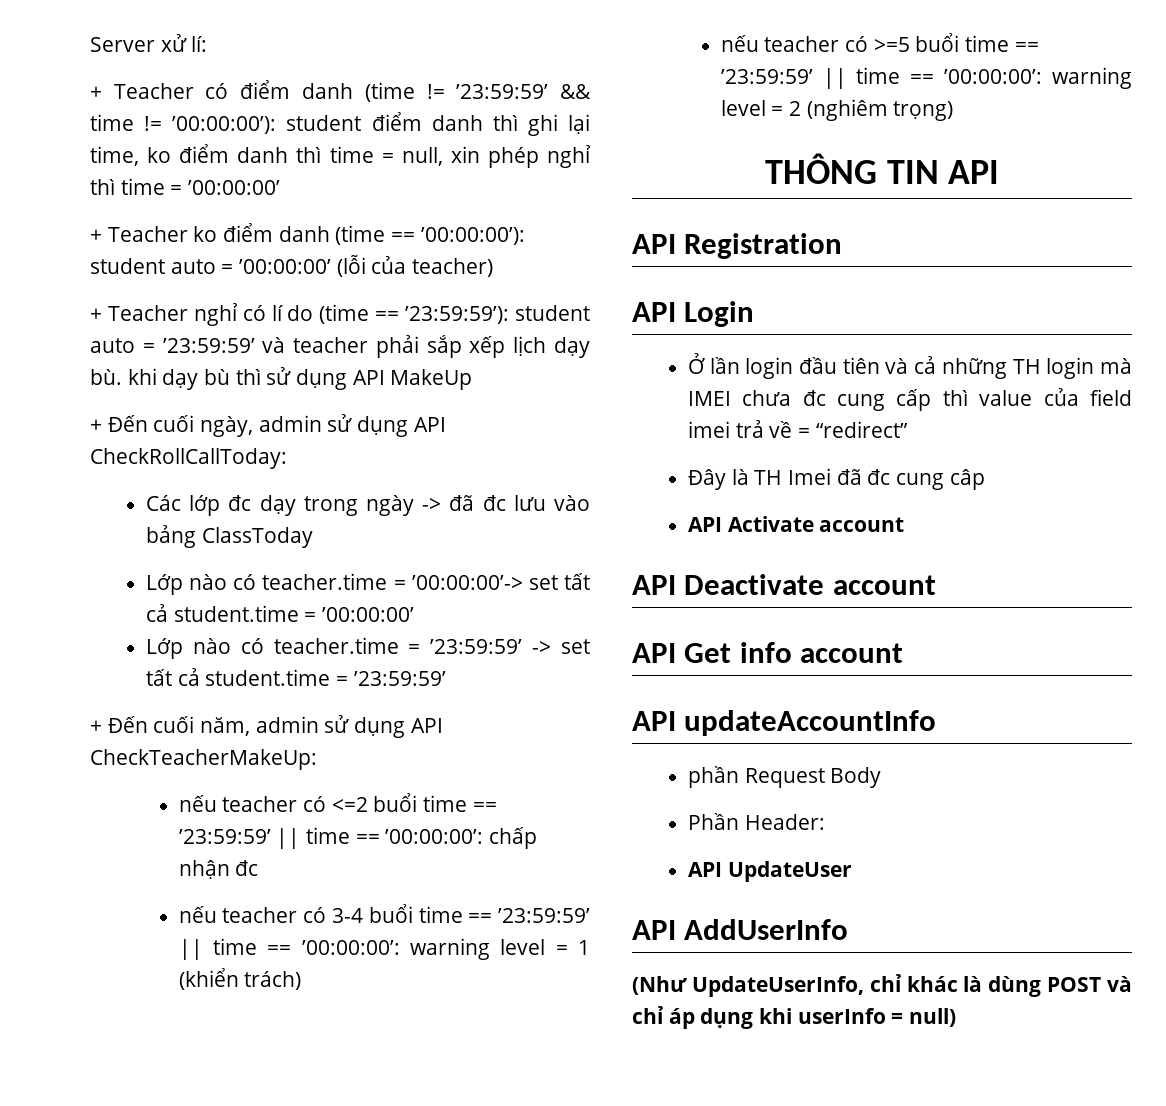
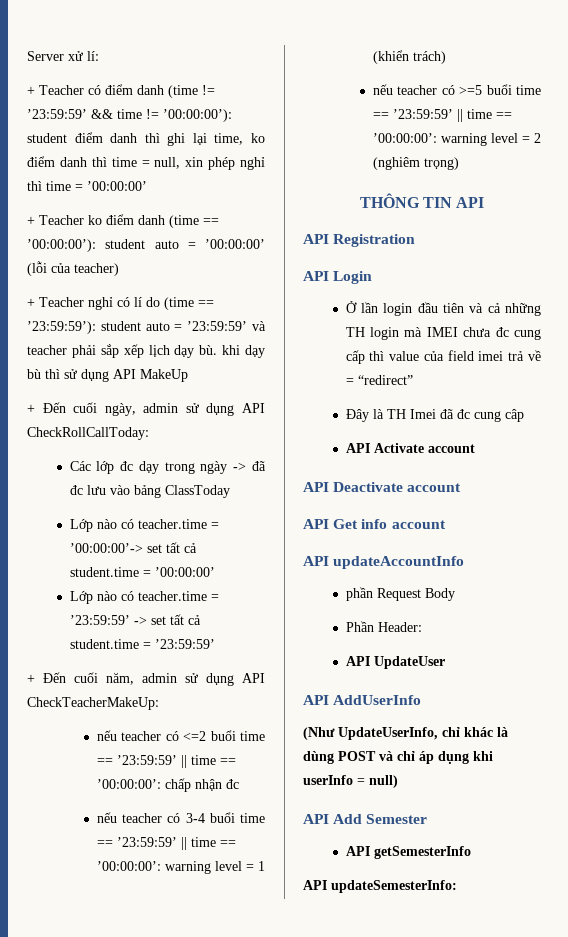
(957, 1017) none -> [303,814,428,824] [345,846,471,859] [303,880,457,893] // API Add Semester // API getSemesterInfo // API updateSemesterInfo:

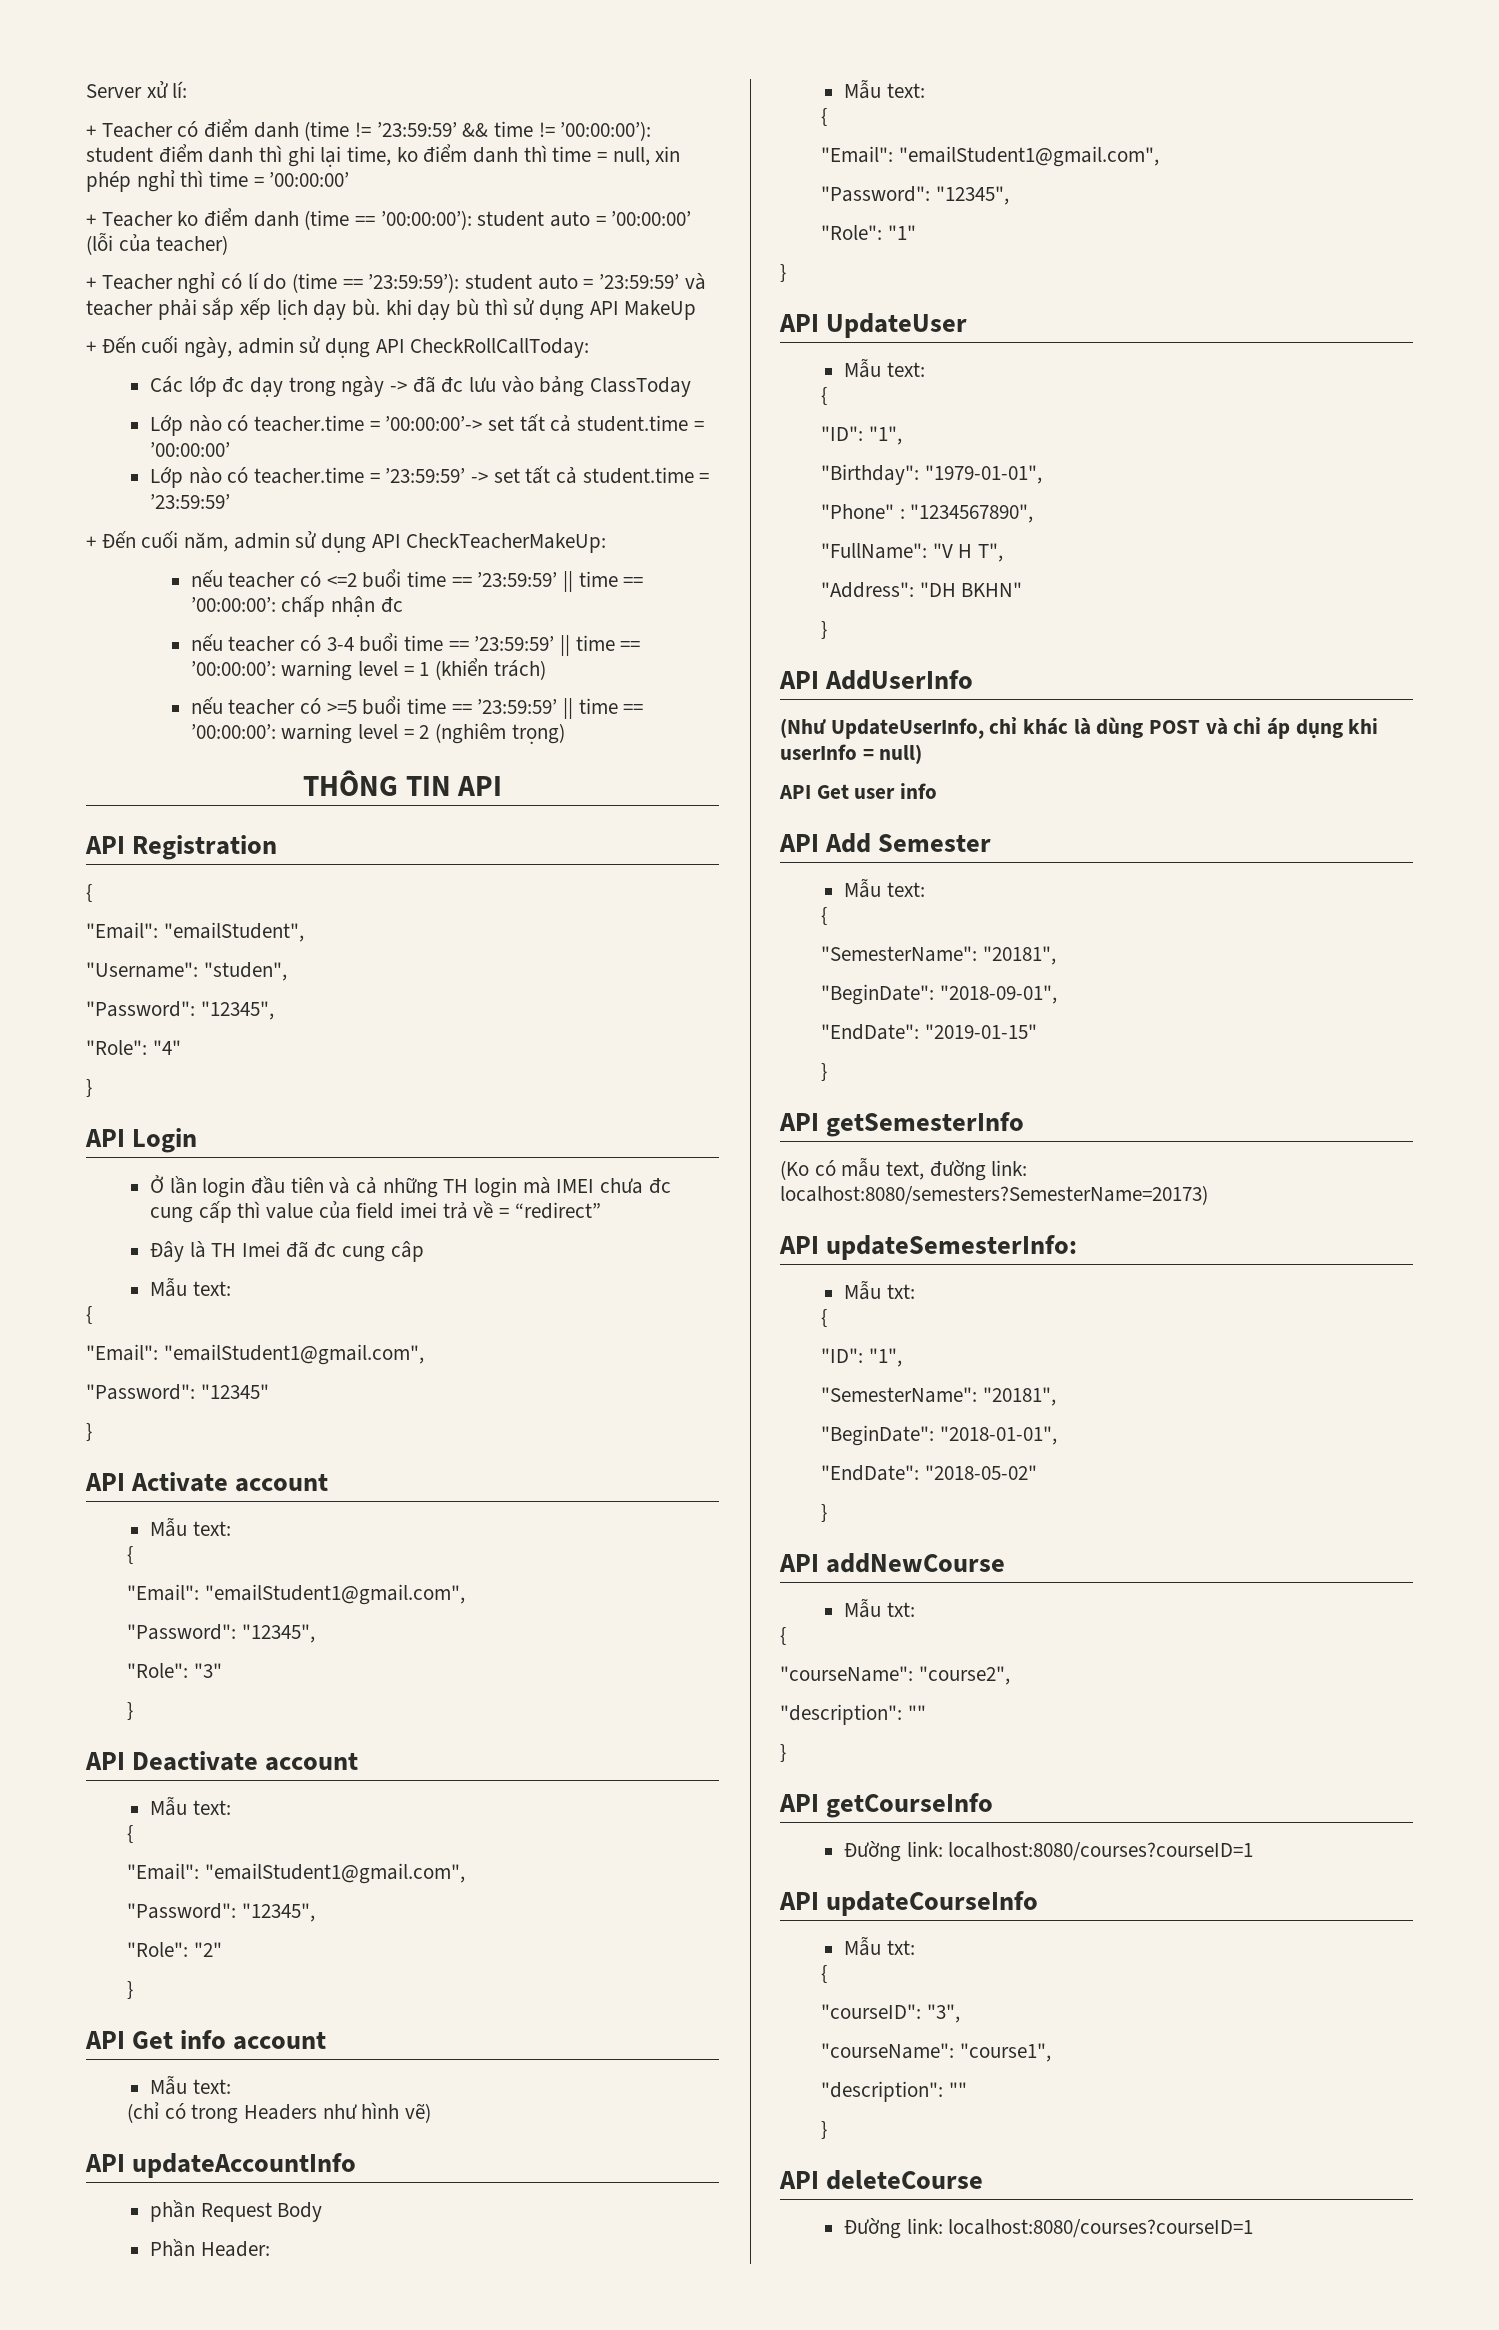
(416, 240) none -> [86,884,92,902] [86,922,304,942] [86,962,287,981] [86,1001,274,1020] [86,1040,181,1055] [86,1079,92,1097] // { // "Email": "emailStudent", // "Username": "studen", // "Password": "12345", // "Role": "4" // }
[345,443,475,453] [303,482,462,492] [303,519,446,529] API Activate account // API Deactivate account // API Get info account -> [149,1278,231,1297] [86,1306,92,1324] [86,1344,424,1365] [86,1384,269,1400] [86,1423,92,1441] [85,1472,329,1492] [149,1518,231,1537] [126,1546,133,1564] [126,1584,465,1605] [126,1624,315,1643] [126,1663,222,1678] [126,1702,133,1720] [85,1751,359,1771] [149,1797,231,1816] [126,1825,133,1843] [126,1863,465,1884] [126,1903,315,1922] [126,1942,222,1957] [126,1981,133,1999] [85,2030,327,2050] [149,2076,231,2095] [126,2102,431,2124] Mẫu text: // { // "Email": "emailStudent1@gmail.com", // "Password": "12345" // } // API Activate account // Mẫu text: // { // "Email": "emailStudent1@gmail.com", // "Password": "12345", // "Role": "3" // } // API Deactivate account // Mẫu text: // { // "Email": "emailStudent1@gmail.com", // "Password": "12345", // "Role": "2" // } // API Get info account // Mẫu text: // (chỉ có trong Headers như hình vẽ)
[345,656,445,669] API UpdateUser -> [843,80,925,99] [820,108,827,126] [820,146,1159,167] [820,186,1009,205] [820,225,916,240] [780,264,786,282] [779,313,968,338] [843,359,925,378] [820,387,827,405] [820,426,902,445] [820,464,1042,485] [820,504,1034,523] [820,543,1003,562] [820,582,1023,598] [820,621,827,639] Mẫu text: // { // "Email": "emailStudent1@gmail.com", // "Password": "12345", // "Role": "1" // } // API UpdateUser // Mẫu text: // { // "ID": "1", // "Birthday": "1979-01-01", // "Phone" : "1234567890", // "FullName": "V H T", // "Address": "DH BKHN" // }
(398, 781) none -> [779,783,938,799] // API Get user info
[345,846,471,859] [303,880,457,893] API getSemesterInfo // API updateSemesterInfo: -> [843,879,925,898] [820,907,827,925] [820,946,1056,965] [820,984,1057,1005] [820,1024,1037,1040] [820,1063,827,1081] [779,1112,1025,1137] [780,1158,1028,1181] [780,1185,1208,1205] [779,1235,1078,1260] [843,1281,915,1300] [820,1309,827,1327] [820,1348,902,1367] [820,1387,1056,1406] [820,1425,1057,1446] [820,1465,1037,1481] [820,1504,827,1522] [779,1553,1006,1573] [843,1599,915,1618] [780,1627,786,1645] [780,1666,1010,1685] [780,1704,926,1725] [780,1744,786,1762] [779,1793,994,1818] [843,1841,1254,1862] [779,1891,1039,1916] [843,1937,915,1956] [820,1965,827,1983] [820,2004,960,2023] [820,2043,1051,2062] [820,2081,967,2102] [820,2121,827,2139] [779,2170,984,2190] [843,2218,1254,2239] Mẫu text: // { // "SemesterName": "20181", // "BeginDate": "2018-09-01", // "EndDate": "2019-01-15" // } // API getSemesterInfo // (Ko có mẫu text, đường link: localhost:8080/semesters?SemesterName=20173) // API updateSemesterInfo: // Mẫu txt: // { // "ID": "1", // "SemesterName": "20181", // "BeginDate": "2018-01-01", // "EndDate": "2018-05-02" // } // API addNewCourse // Mẫu txt: // { // "courseName": "course2", // "description": "" // } // API getCourseInfo // Đường link: localhost:8080/courses?courseID=1 // API updateCourseInfo // Mẫu txt: // { // "courseID": "3", // "courseName": "course1", // "description": "" // } // API deleteCourse // Đường link: localhost:8080/courses?courseID=1

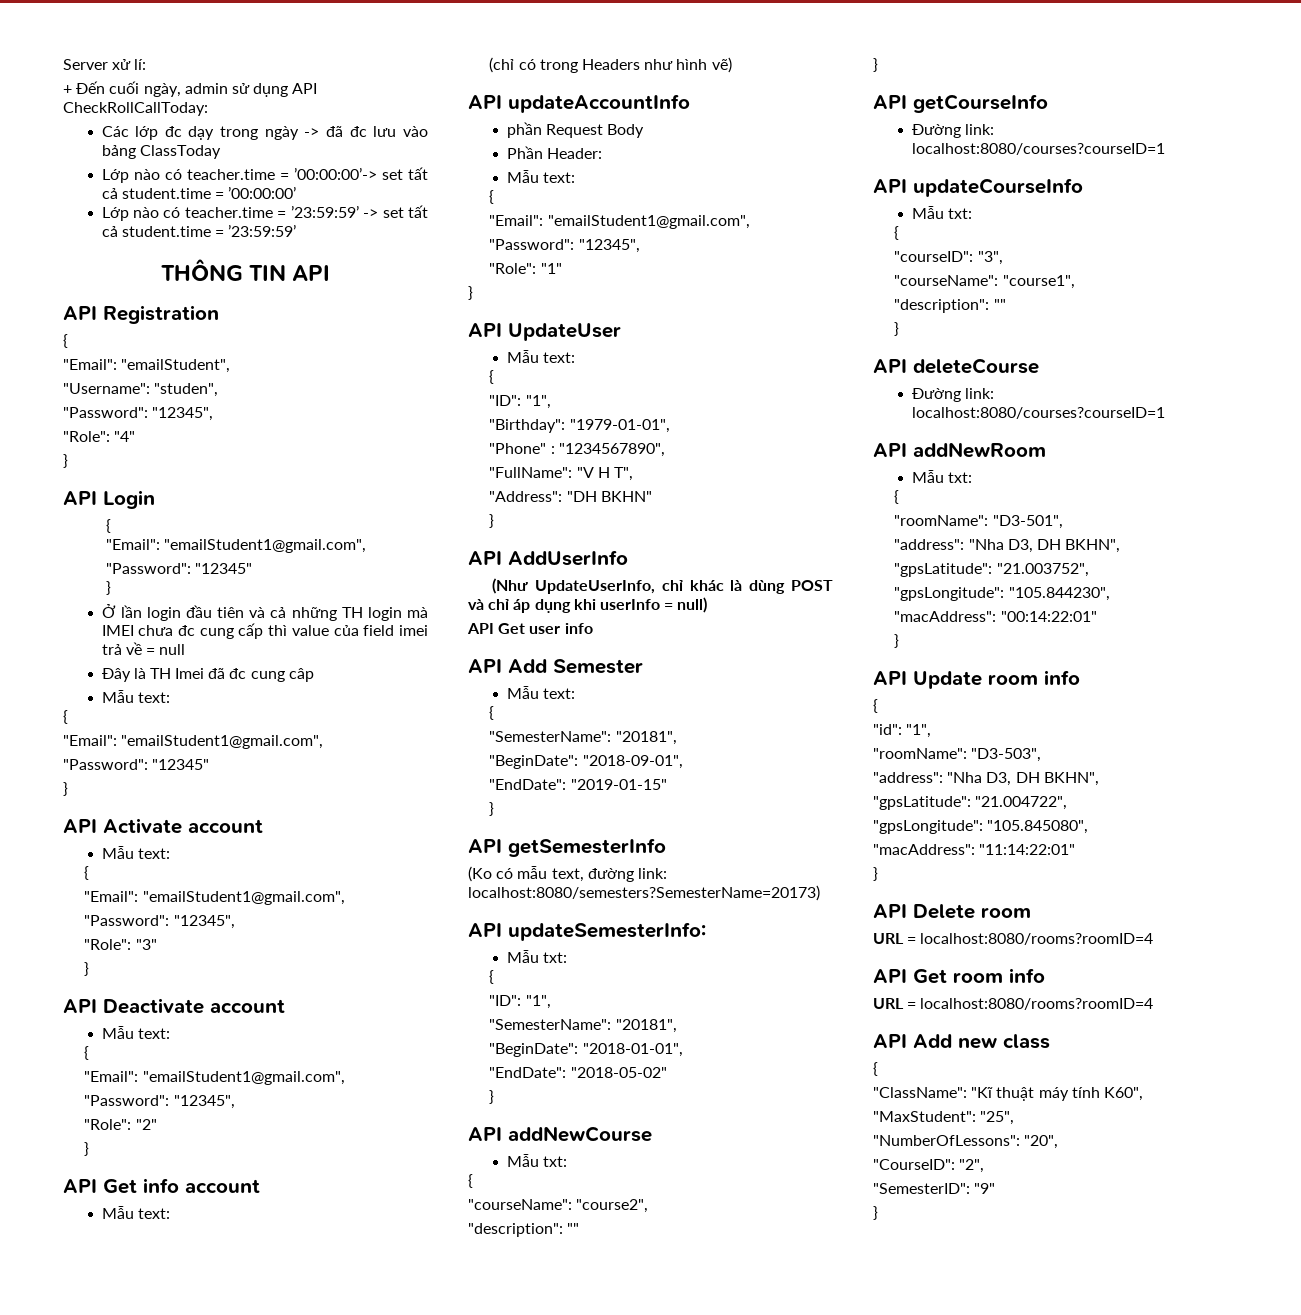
[86,119,652,141] [86,144,681,167] [86,170,350,192] [86,208,692,230] [86,233,229,255] [86,272,706,294] [86,297,697,320] // + Teacher có điểm danh (time != ’23:59:59’ && time != ’00:00:00’): student điểm danh thì ghi lại time, ko điểm danh thì time = null, xin phép nghỉ thì time = ’00:00:00’ // + Teacher ko điểm danh (time == ’00:00:00’): student auto = ’00:00:00’ (lỗi của teacher) // + Teacher nghỉ có lí do (time == ’23:59:59’): student auto = ’23:59:59’ và teacher phải sắp xếp lịch dạy bù. khi dạy bù thì sử dụng API MakeUp -> (147, 64) none
[86,531,607,553] [190,569,644,592] [190,595,403,617] [190,633,641,656] [190,658,546,681] [190,696,644,719] [190,723,565,744] // + Đến cuối năm, admin sử dụng API CheckTeacherMakeUp: // nếu teacher có <=2 buổi time == ’23:59:59’ || time == ’00:00:00’: chấp nhận đc // nếu teacher có 3-4 buổi time == ’23:59:59’ || time == ’00:00:00’: warning level = 1 (khiển trách) // nếu teacher có >=5 buổi time == ’23:59:59’ || time == ’00:00:00’: warning level = 2 (nghiêm trọng) -> (297, 230) none
(198, 1140) none -> [105,519,111,533] [105,539,367,553] [105,563,253,574] [105,581,111,595] // { // "Email": "emailStudent1@gmail.com", // "Password": "12345" // }
[514,1202,601,1219] “redirect” -> [159,644,186,655] null
(1254, 2228) none -> [873,442,1046,458] [911,470,972,483] [894,490,900,504] [894,515,1063,529] [894,539,1121,553] [894,563,1089,577] [894,587,1110,601] [894,611,1097,622] [894,634,900,648] [873,670,1080,689] [873,699,878,713] [873,724,932,738] [873,748,1042,762] [873,772,1099,786] [873,796,1068,810] [873,820,1089,834] [873,844,1076,855] [873,867,878,881] [873,904,1031,919] [873,933,1154,945] [873,968,1045,984] [873,998,1154,1010] [873,1034,1050,1049] [873,1062,878,1076] [873,1087,1143,1101] [873,1111,1015,1125] [873,1135,1059,1149] [873,1159,985,1173] [873,1183,996,1194] [873,1206,878,1220] // API addNewRoom // Mẫu txt: // { // "roomName": "D3-501", // "address": "Nha D3, DH BKHN", // "gpsLatitude": "21.003752", // "gpsLongitude": "105.844230", // "macAddress": "00:14:22:01" // } // API Update room info // { // "id": "1", // "roomName": "D3-503", // "address": "Nha D3, DH BKHN", // "gpsLatitude": "21.004722", // "gpsLongitude": "105.845080", // "macAddress": "11:14:22:01" // } // API Delete room // URL = localhost:8080/rooms?roomID=4 // API Get room info // URL = localhost:8080/rooms?roomID=4 // API Add new class // { // "ClassName": "Kĩ thuật máy tính K60", // "MaxStudent": "25", // "NumberOfLessons": "20", // "CourseID": "2", // "SemesterID": "9" // }

